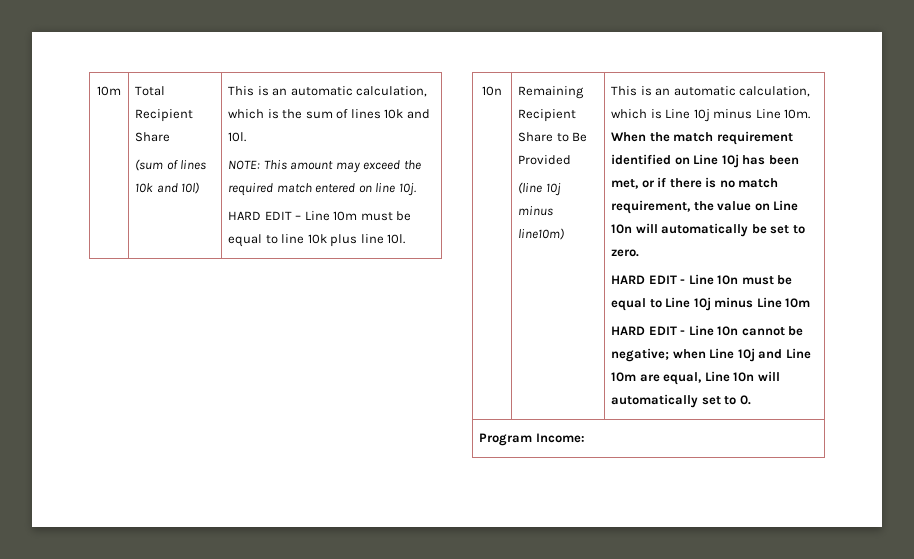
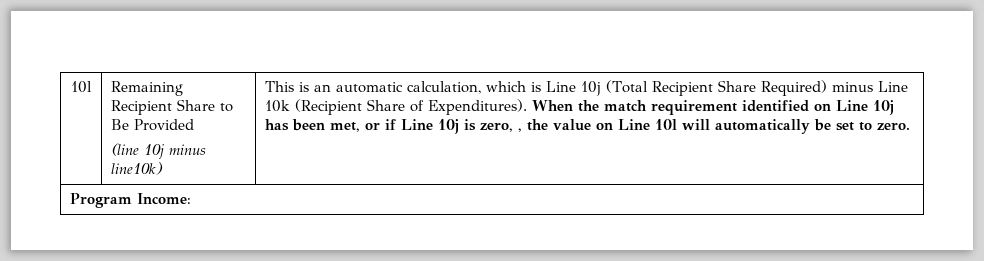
[97,86,121,96] [135,86,166,96] [135,109,194,122] [135,132,171,142] [135,159,207,171] [135,182,200,194] [228,86,428,97] [228,109,430,119] [228,132,247,142] [228,160,421,173] [228,183,416,196] [228,211,412,221] [228,234,406,247] [482,86,502,96] 10m | Total Recipient Share // (sum of lines 10k and 10l) | This is an automatic calculation, which is the sum of lines 10k and 10l. // NOTE: This amount may exceed the required match entered on line 10j. // HARD EDIT – Line 10m must be equal to line 10k plus line 10l. // 10n -> [71,81,92,93] 10l
[518,228,565,240] line10m) -> [111,162,164,175] line10k)
[713,109,811,119] minus Line 10m. -> [606,80,909,96] [265,99,528,115] (Total Recipient Share Required) minus Line 10k (Recipient Share of Expenditures).
[669,177,779,188] [611,200,691,214] there is no match requirement, -> [401,119,523,134] Line 10j is zero, ,
[611,224,633,234] 10n -> [655,119,678,130] 10l
[611,274,793,285] [611,297,811,311] [611,325,804,336] [611,348,811,362] [611,371,780,385] [611,394,751,408] // HARD EDIT - Line 10n must be equal to Line 10j minus Line 10m // HARD EDIT - Line 10n cannot be negative; when Line 10j and Line 10m are equal, Line 10n will automatically set to 0. -> (911, 126) none

